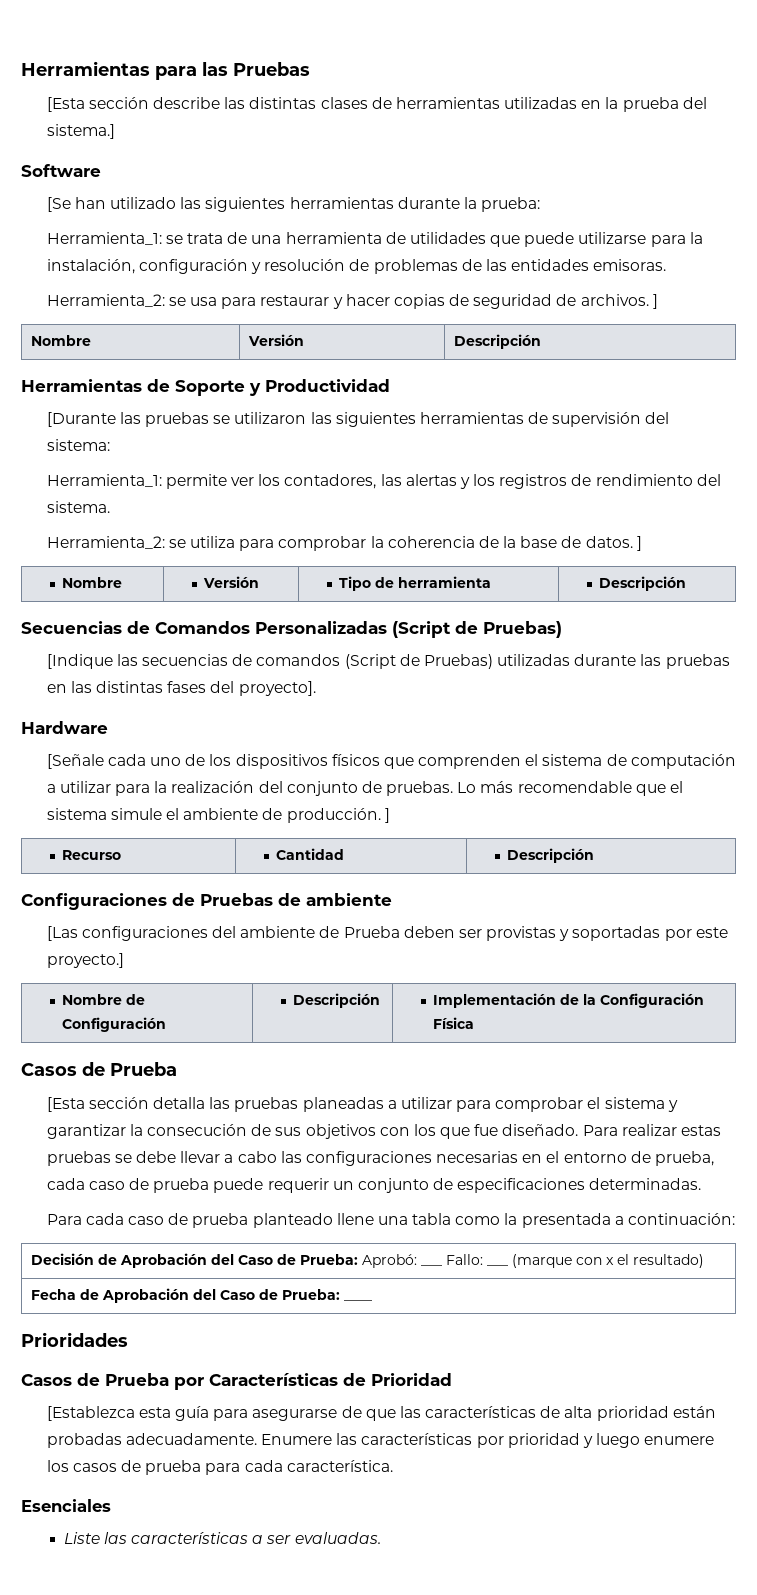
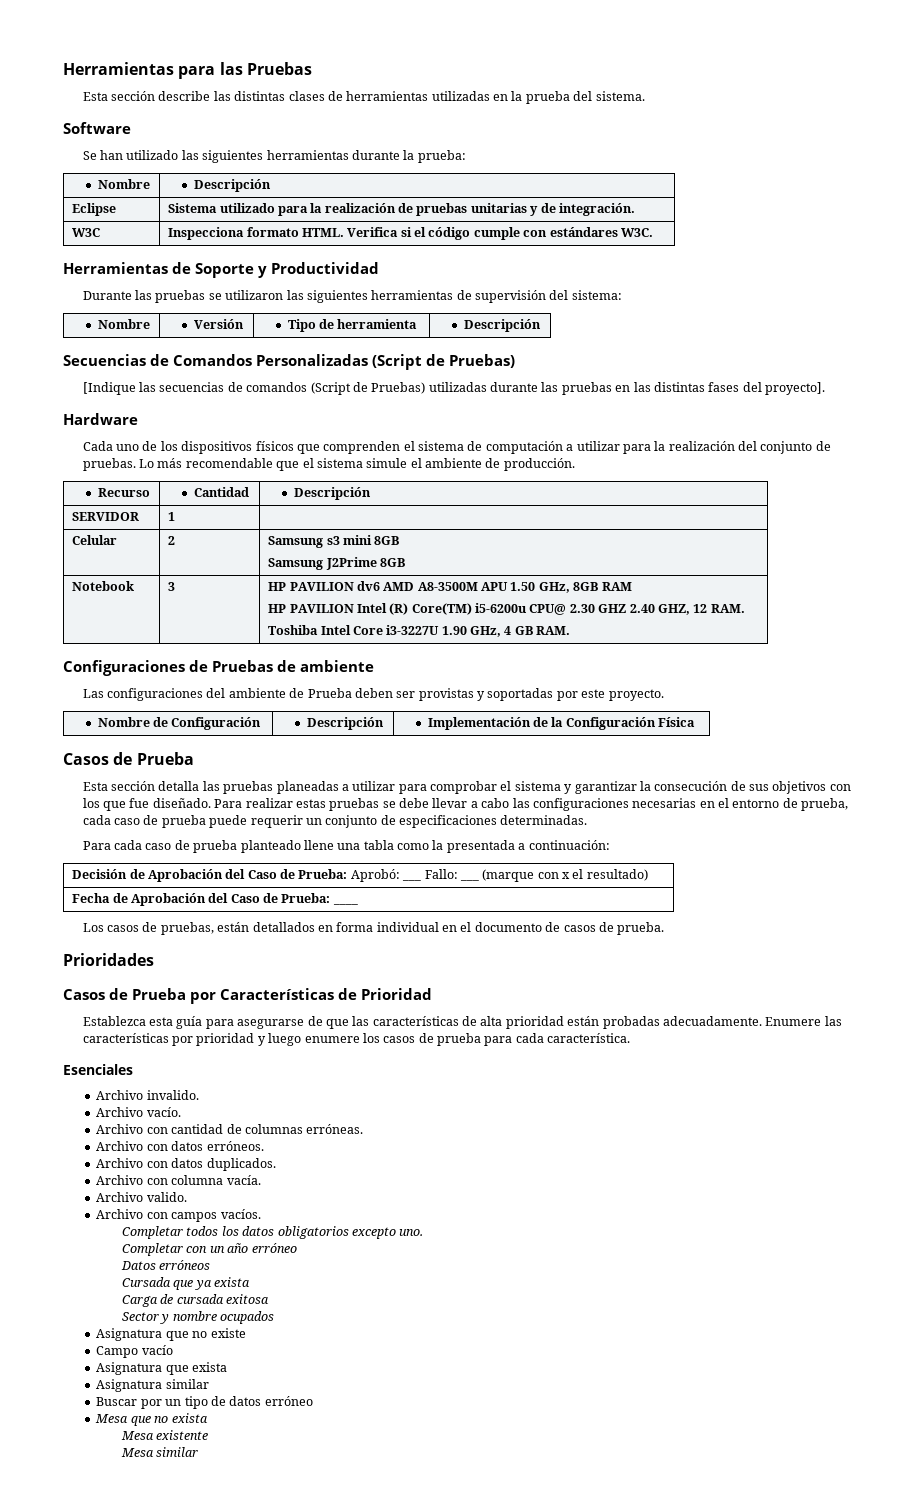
[46,97,85,112] [Esta -> [82,92,108,101] Esta
[46,124,115,139] sistema.] -> [595,91,645,101] sistema.
[46,197,71,212] [Se -> [82,151,97,160] Se
[46,232,703,247] [46,259,667,274] [46,294,658,309] [31,335,92,346] [248,334,305,346] [454,334,542,349] // Herramienta_1: se trata de una herramienta de utilidades que puede utilizarse para la instalación, configuración y resolución de problemas de las entidades emisoras. // Herramienta_2: se usa para restaurar y hacer copias de seguridad de archivos. ] // Nombre | Versión | Descripción -> [97,179,150,189] [193,179,271,192] [72,203,117,216] [168,203,635,216] [72,228,101,237] [168,227,653,240] // Nombre | Descripción // Eclipse | Sistema utilizado para la realización de pruebas unitarias y de integración. // W3C | Inspecciona formato HTML. Verifica si el código cumple con estándares W3C.
[46,412,116,427] [Durante -> [82,291,132,300] Durante
[46,474,721,489] [46,501,110,513] [46,536,642,551] // Herramienta_1: permite ver los contadores, las alertas y los registros de rendimiento del sistema. // Herramienta_2: se utiliza para comprobar la coherencia de la base de datos. ] -> (622, 295) none
[46,754,146,769] [Señale cada -> [82,441,113,451] Cada
[384,808,390,823] ] -> (575, 464) none
(595, 855) none -> [72,512,140,521] [168,512,176,521] [72,535,118,545] [168,536,176,545] [268,535,400,548] [268,557,405,570] [72,581,135,591] [168,582,176,591] [268,581,632,593] [268,603,745,615] [268,625,571,637] // SERVIDOR | 1 | // Celular | 2 | Samsung s3 mini 8GB // Samsung J2Prime 8GB // Notebook | 3 | HP PAVILION dv6 AMD A8-3500M APU 1.50 GHz, 8GB RAM // HP PAVILION Intel (R) Core(TM) i5-6200u CPU@ 2.30 GHZ 2.40 GHZ, 12 RAM. // Toshiba Intel Core i3-3227U 1.90 GHz, 4 GB RAM.
[46,926,78,941] [Las -> [82,689,104,698] Las
[46,953,124,968] proyecto.] -> [608,689,664,701] proyecto.
[46,1097,85,1112] [Esta -> [82,782,108,791] Esta
(373, 1300) none -> [82,922,665,935] // Los casos de pruebas, están detallados en forma individual en el documento de casos de prueba.
[46,1406,135,1421] [Establezca -> [82,1016,146,1026] Establezca
[63,1532,381,1544] Liste las características a ser evaluadas. -> [96,1090,199,1100] [96,1107,181,1117] [96,1124,364,1134] [96,1141,264,1151] [96,1158,276,1171] [96,1175,261,1185] [96,1192,187,1202] [96,1209,261,1222] [121,1226,424,1239] [121,1243,297,1256] [120,1260,211,1270] [121,1277,251,1290] [121,1294,270,1307] [121,1311,275,1324] [96,1328,246,1341] [96,1345,173,1358] [96,1362,228,1375] [96,1379,209,1392] [96,1396,313,1409] [95,1413,208,1426] [120,1430,209,1440] [120,1447,199,1457] Archivo invalido. // Archivo vacío. // Archivo con cantidad de columnas erróneas. // Archivo con datos erróneos. // Archivo con datos duplicados. // Archivo con columna vacía. // Archivo valido. // Archivo con campos vacíos. // Completar todos los datos obligatorios excepto uno. // Completar con un año erróneo // Datos erróneos // Cursada que ya exista // Carga de cursada exitosa // Sector y nombre ocupados // Asignatura que no existe // Campo vacío // Asignatura que exista // Asignatura similar // Buscar por un tipo de datos erróneo // Mesa que no exista // Mesa existente // Mesa similar

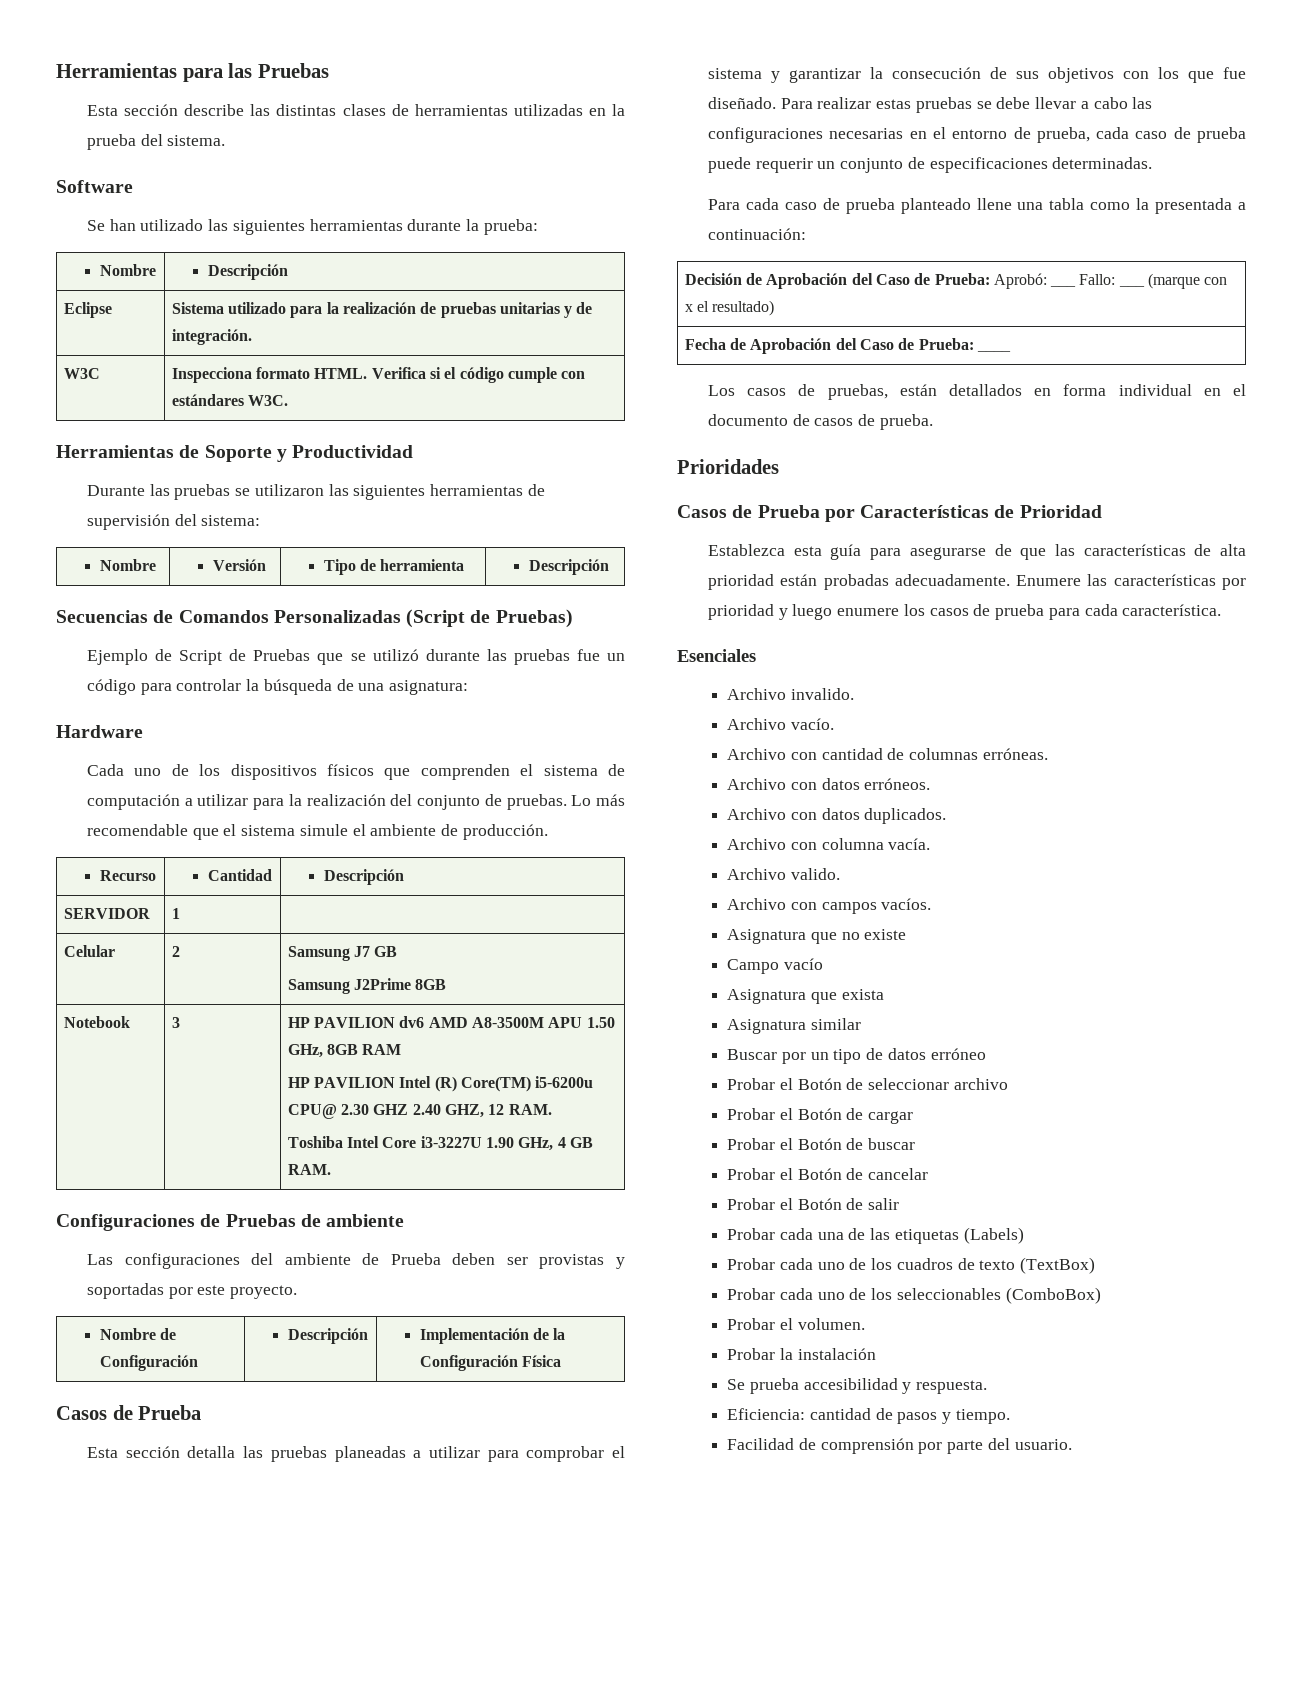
[82,382,826,395] [Indique las secuencias de comandos (Script de Pruebas) utilizadas durante las pruebas en las distintas fases del proyecto]. -> [87,649,625,665] [87,679,469,695] Ejemplo de Script de Pruebas que se utilizó durante las pruebas fue un código para controlar la búsqueda de una asignatura:
[326,535,400,545] s3 mini 8GB -> [353,946,398,957] J7 GB
[121,1226,424,1239] [121,1243,297,1256] [120,1260,211,1270] [121,1277,251,1290] [121,1294,270,1307] [121,1311,275,1324] // Completar todos los datos obligatorios excepto uno. // Completar con un año erróneo // Datos erróneos // Cursada que ya exista // Carga de cursada exitosa // Sector y nombre ocupados -> (932, 904) none
[95,1413,208,1426] [120,1430,209,1440] [120,1447,199,1457] Mesa que no exista // Mesa existente // Mesa similar -> [727,1078,1008,1090] [727,1108,914,1124] [727,1138,916,1150] [727,1168,929,1180] [727,1198,900,1210] [727,1227,1024,1244] [727,1257,1096,1274] [727,1287,1101,1304] [727,1318,865,1330] [727,1348,876,1360] [727,1378,988,1394] [727,1408,1010,1424] [727,1438,1072,1454] Probar el Botón de seleccionar archivo // Probar el Botón de cargar // Probar el Botón de buscar // Probar el Botón de cancelar // Probar el Botón de salir // Probar cada una de las etiquetas (Labels) // Probar cada uno de los cuadros de texto (TextBox) // Probar cada uno de los seleccionables (ComboBox) // Probar el volumen. // Probar la instalación // Se prueba accesibilidad y respuesta. // Eficiencia: cantidad de pasos y tiempo. // Facilidad de comprensión por parte del usuario.

